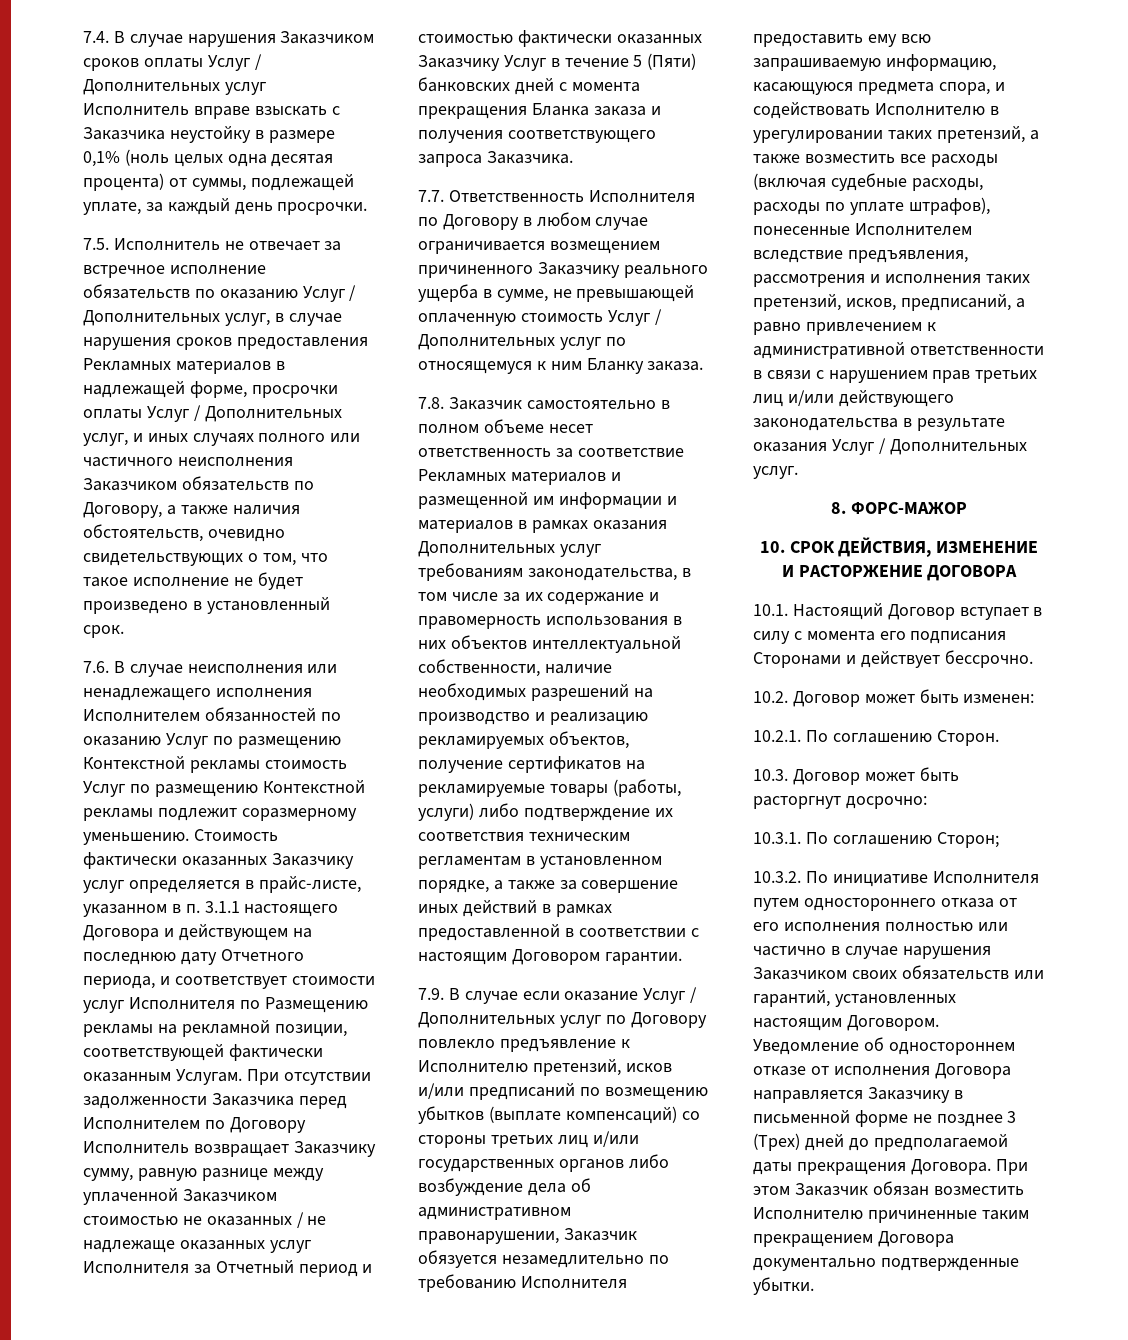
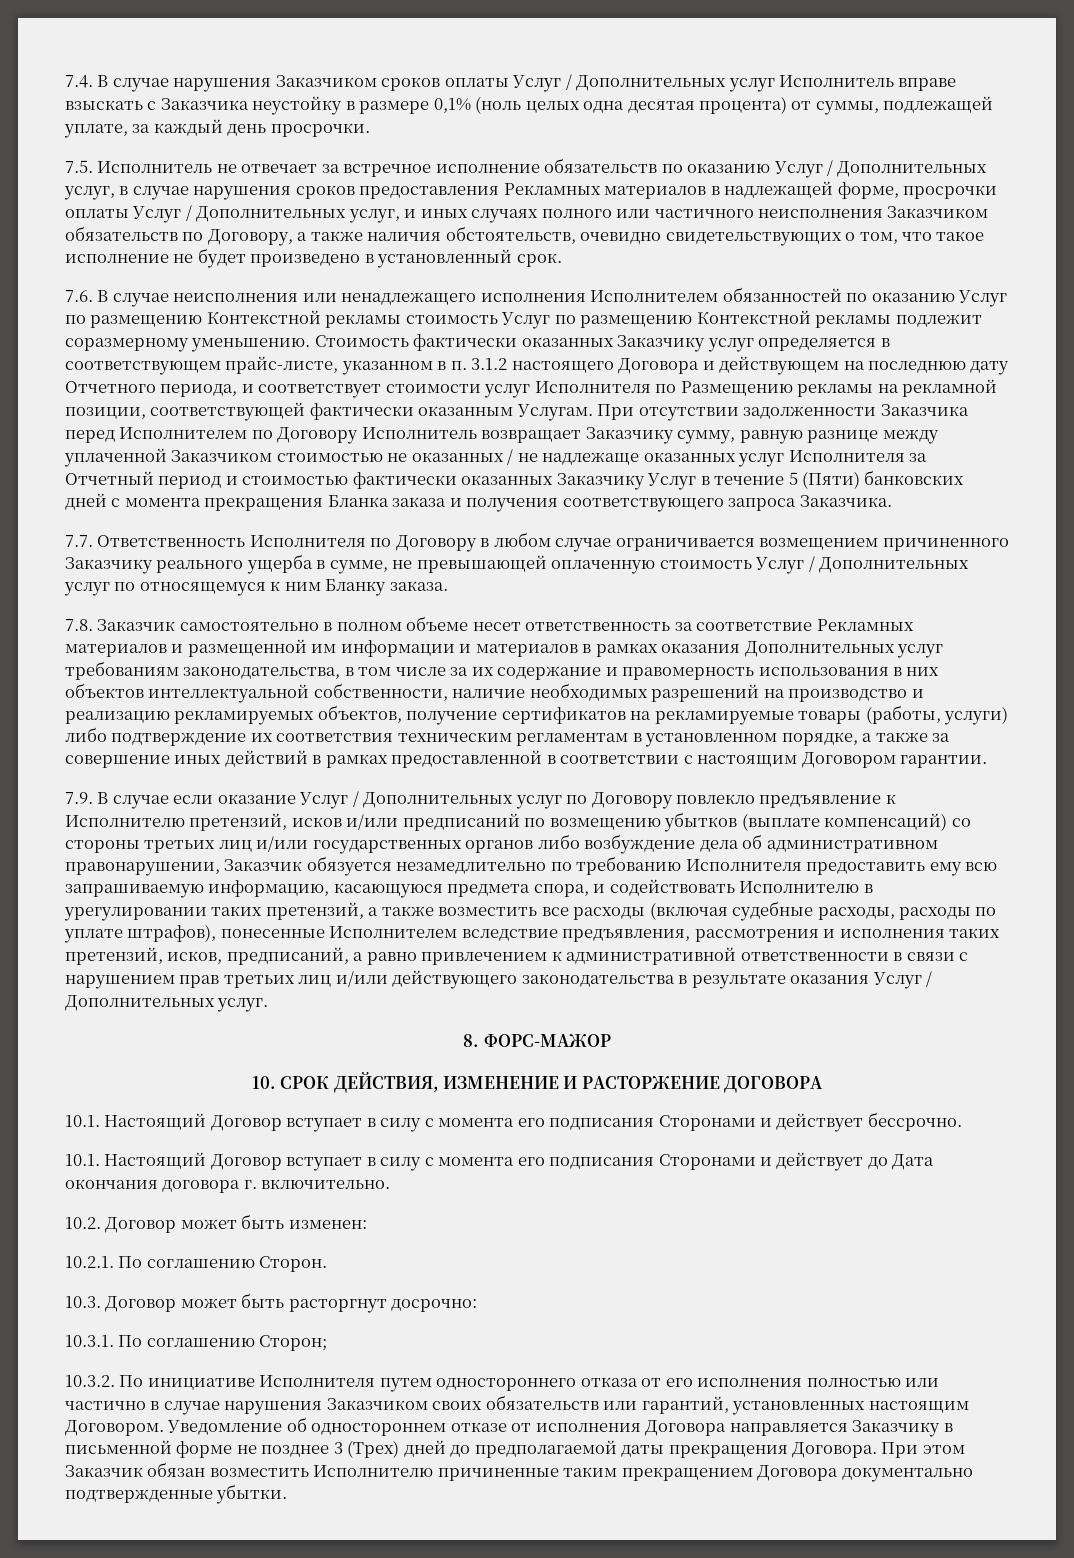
(254, 884) none -> [65,361,221,375] соответствующем
[204,901,240,913] 3.1.1 -> [471,358,508,370] 3.1.2
(1033, 659) none -> [65,1152,935,1171] [65,1179,391,1193] // 10.1. Настоящий Договор вступает в силу с момента его подписания Сторонами и действует до Дата окончания договора г. включительно.

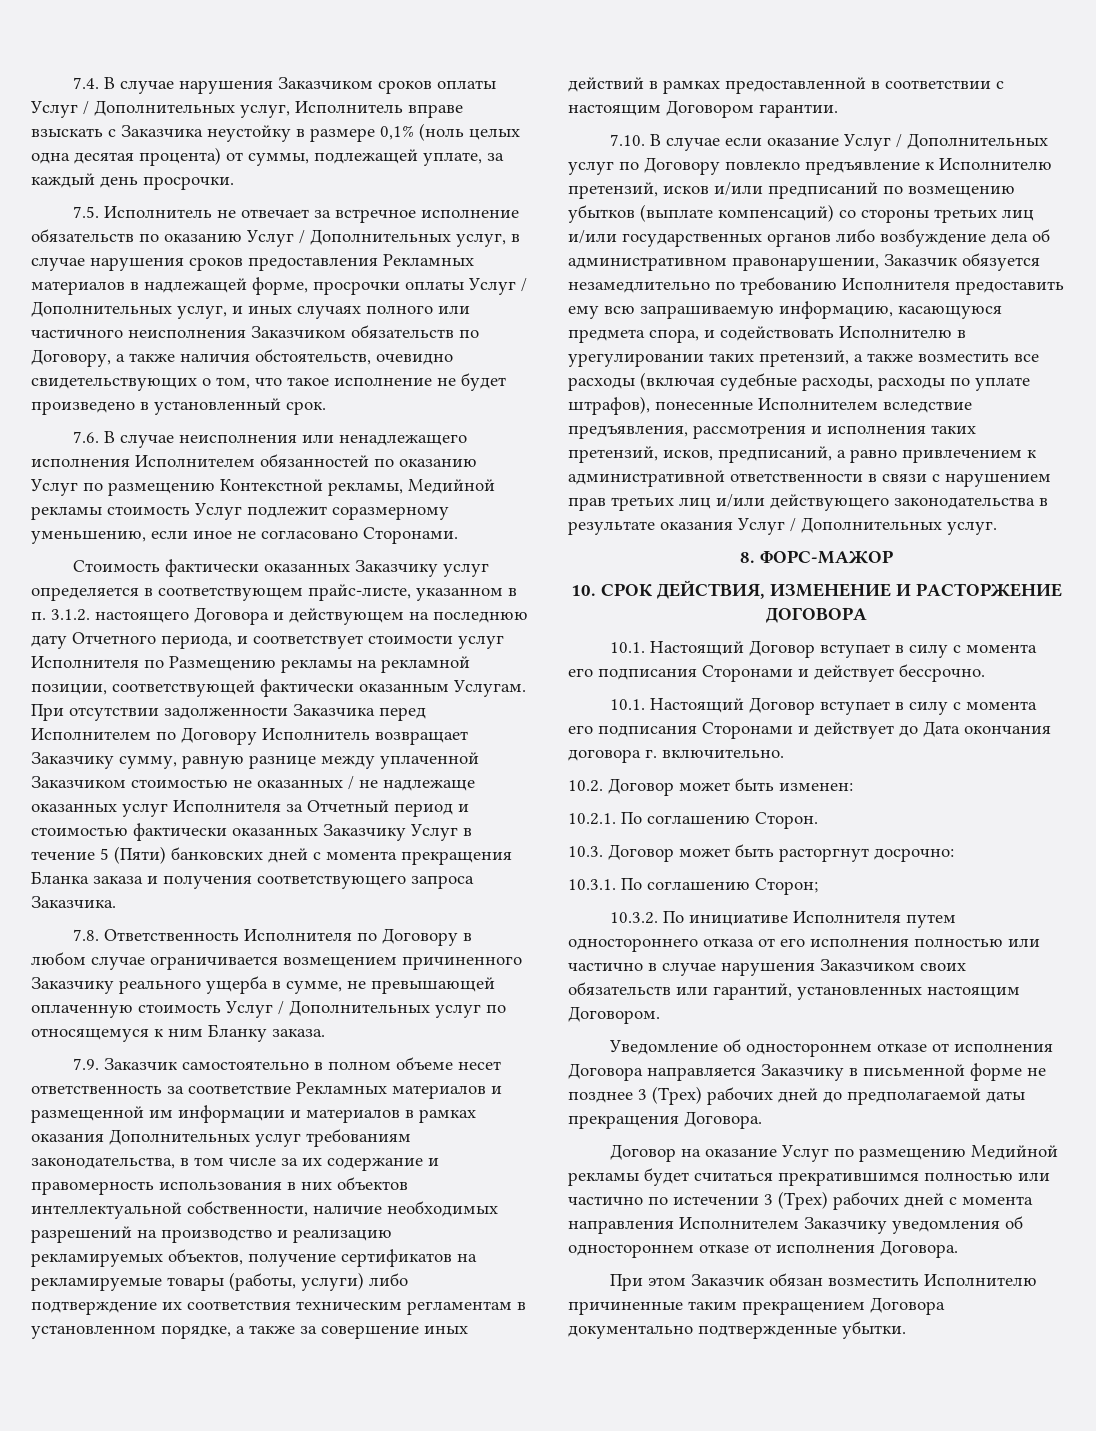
[728,78,775,92] услуг -> [240,104,290,118] услуг,
(321, 317) none -> [328,479,495,496] рекламы, Медийной
[554,310,982,328] [65,338,311,352] по размещению Контекстной рекламы подлежит соразмерному уменьшению. -> [247,506,449,520] [31,527,458,544] подлежит соразмерному уменьшению, если иное не согласовано Сторонами. //
[471,358,508,370] 3.1.2 -> [51,609,90,621] 3.1.2.
[65,535,93,547] 7.7. -> [72,929,99,941] 7.8.
[65,619,93,631] 7.8. -> [72,1058,99,1070] 7.9.
[65,792,93,804] 7.9. -> [609,134,645,146] 7.10.
(164, 1428) none -> (660, 1015) //
(400, 1449) none -> [707,1087,773,1105] рабочих
(878, 1450) none -> [609,1144,1058,1162] [568,1168,1050,1186] [568,1191,1033,1210] [568,1216,1023,1234] [568,1240,958,1258] // Договор на оказание Услуг по размещению Медийной рекламы будет считаться прекратившимся полностью или частично по истечении 3 (Трех) рабочих дней с момента направления Исполнителем Заказчику уведомления об одностороннем отказе от исполнения Договора. //

